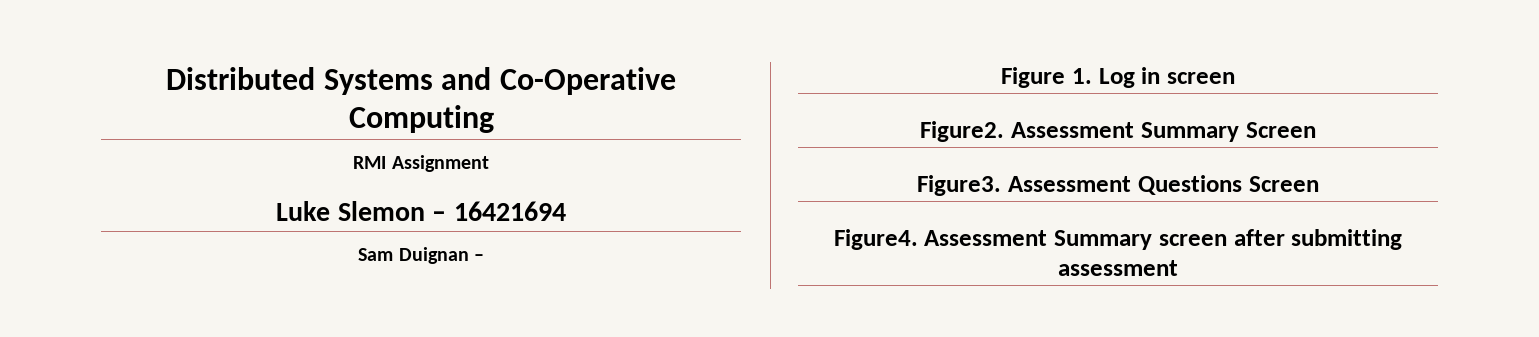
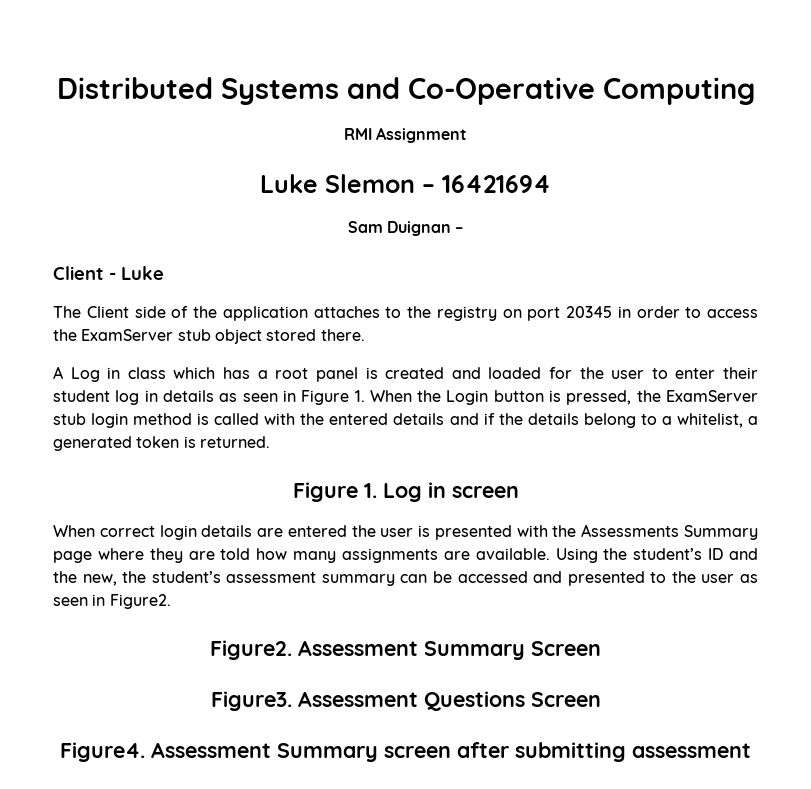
(484, 257) none -> [53,266,164,280] [53,306,758,321] [53,329,365,344] [53,366,758,382] [53,390,758,405] [53,413,758,428] [53,436,270,451] // Client - Luke // The Client side of the application attaches to the registry on port 20345 in order to access the ExamServer stub object stored there. // A Log in class which has a root panel is created and loaded for the user to enter their student log in details as seen in Figure 1. When the Login button is pressed, the ExamServer stub login method is called with the entered details and if the details belong to a whitelist, a generated token is returned.
(1235, 78) none -> [53,524,758,540] [53,548,758,563] [53,571,758,586] [53,594,171,609] // When correct login details are entered the user is presented with the Assessments Summary page where they are told how many assignments are available. Using the student’s ID and the new, the student’s assessment summary can be accessed and presented to the user as seen in Figure2.

